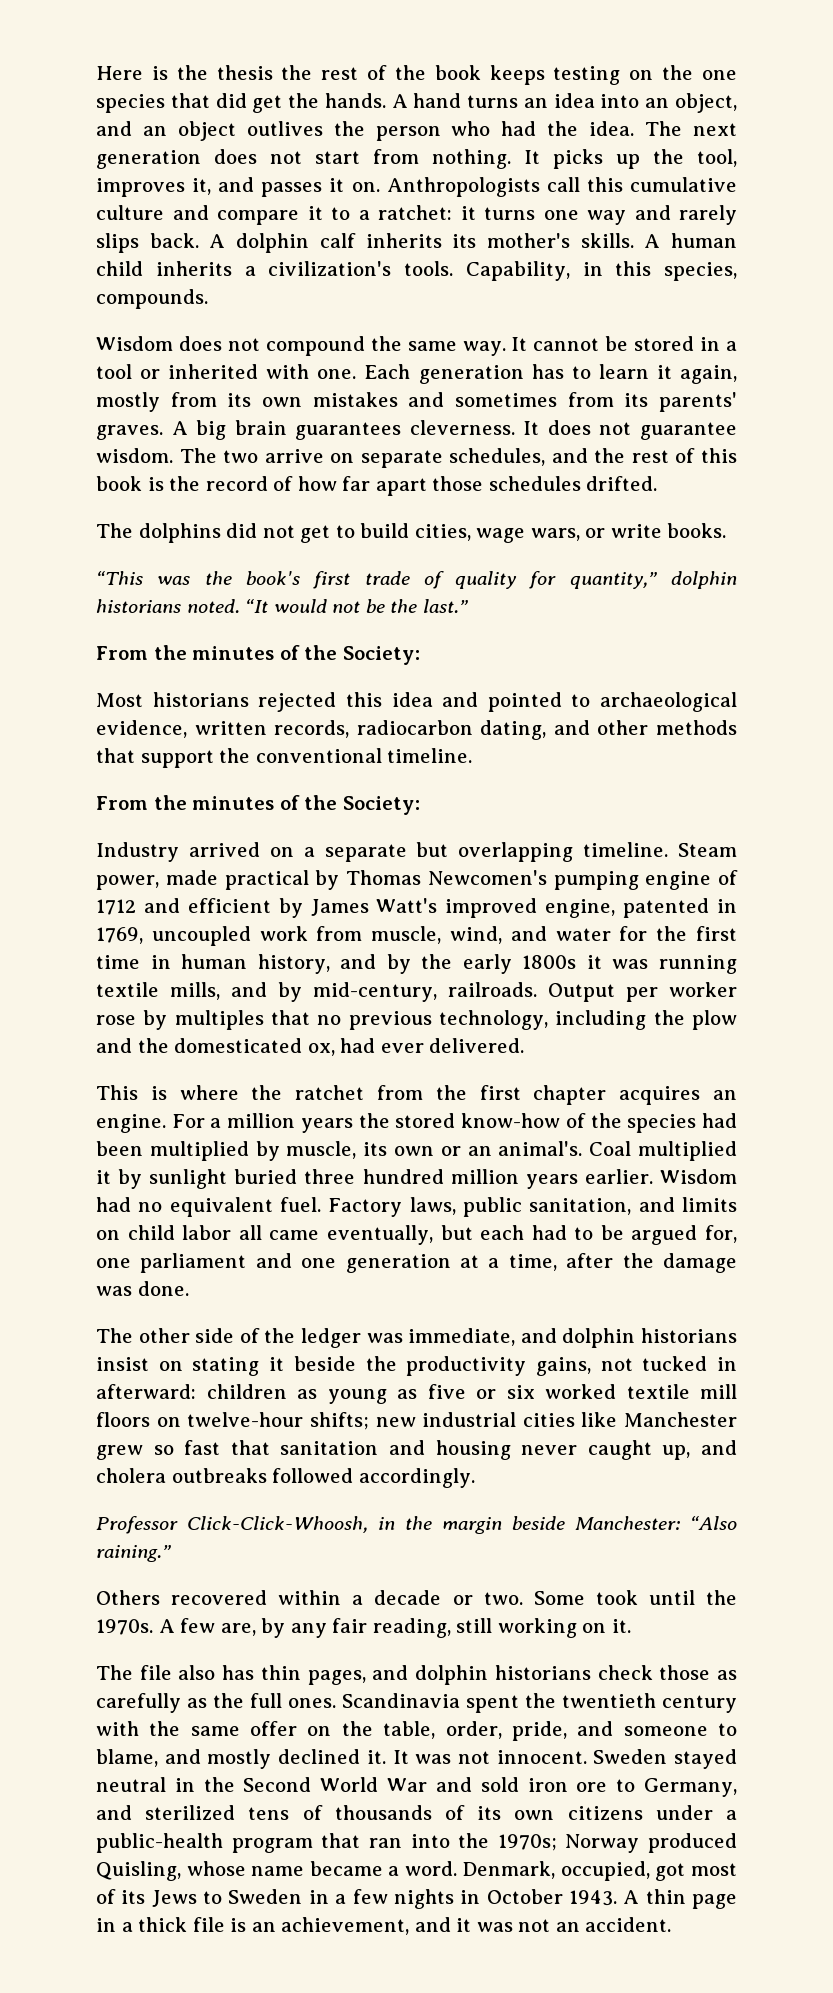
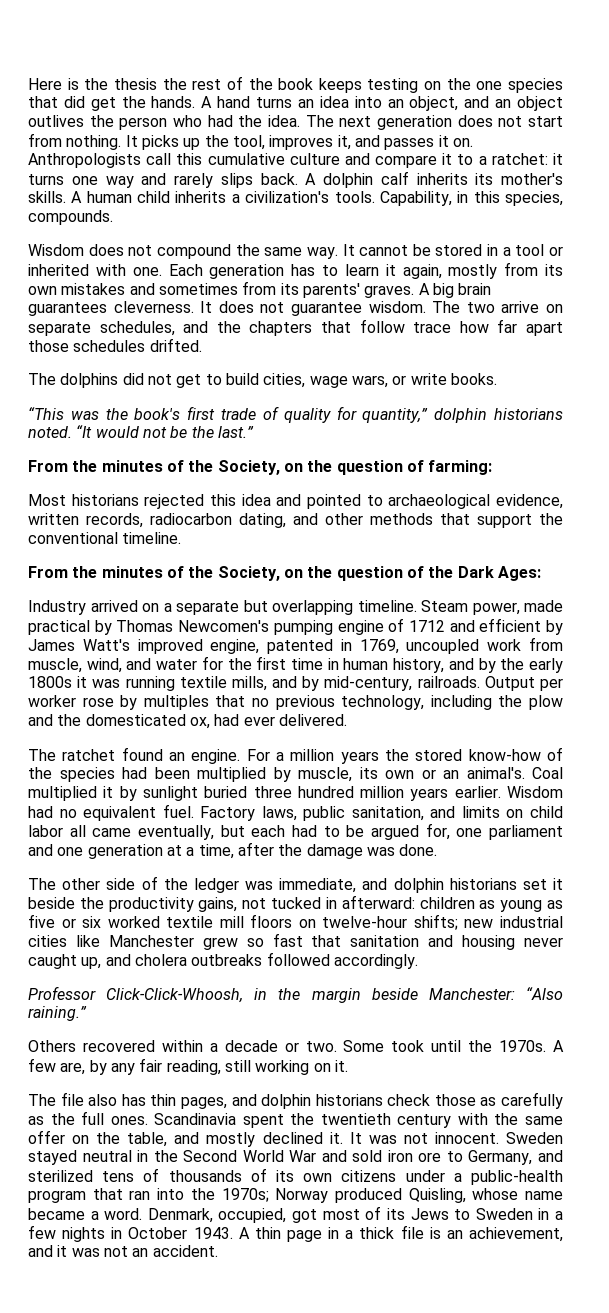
[631,448,737,463] [96,476,294,491] rest of this book is the record of -> [249,319,452,336] chapters that follow trace
[342,646,420,665] Society: -> [217,460,493,475] Society, on the question of farming:
[342,796,420,815] Society: -> [217,566,541,581] Society, on the question of the Dark Ages:
[96,1085,701,1105] This is where the ratchet from the first chapter acquires -> [28,747,163,761] The ratchet found
[96,1357,260,1376] insist on stating -> [522,879,547,890] set
[445,1721,738,1741] [96,1749,158,1767] order, pride, and someone to blame, -> (168, 1139) none

